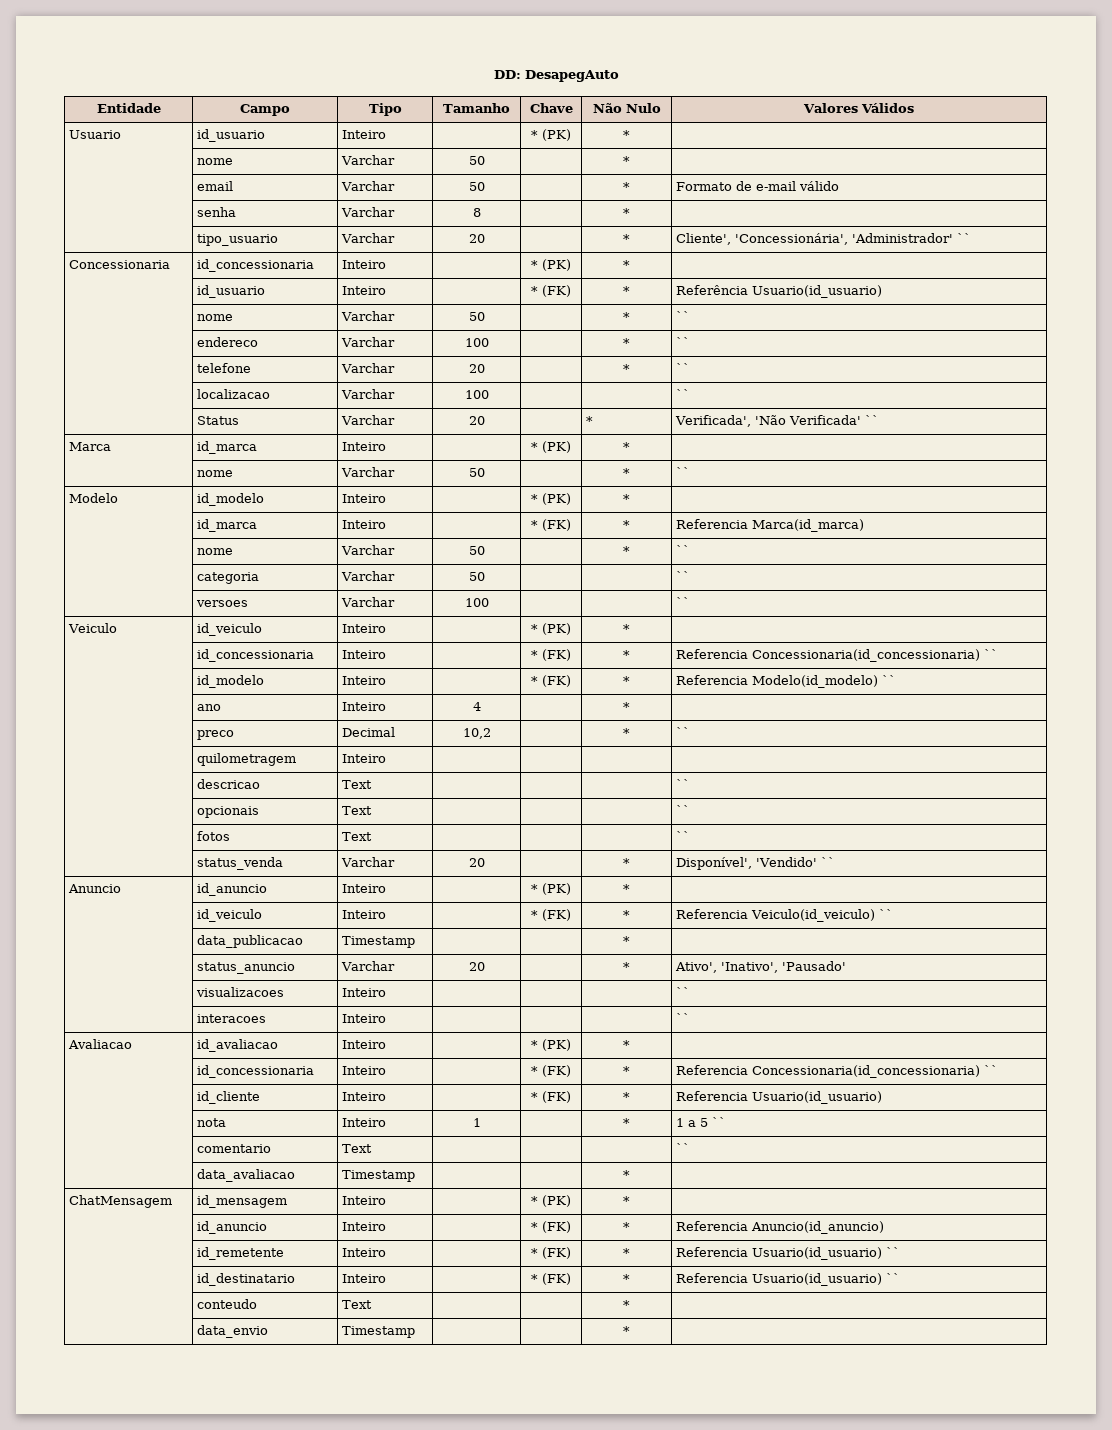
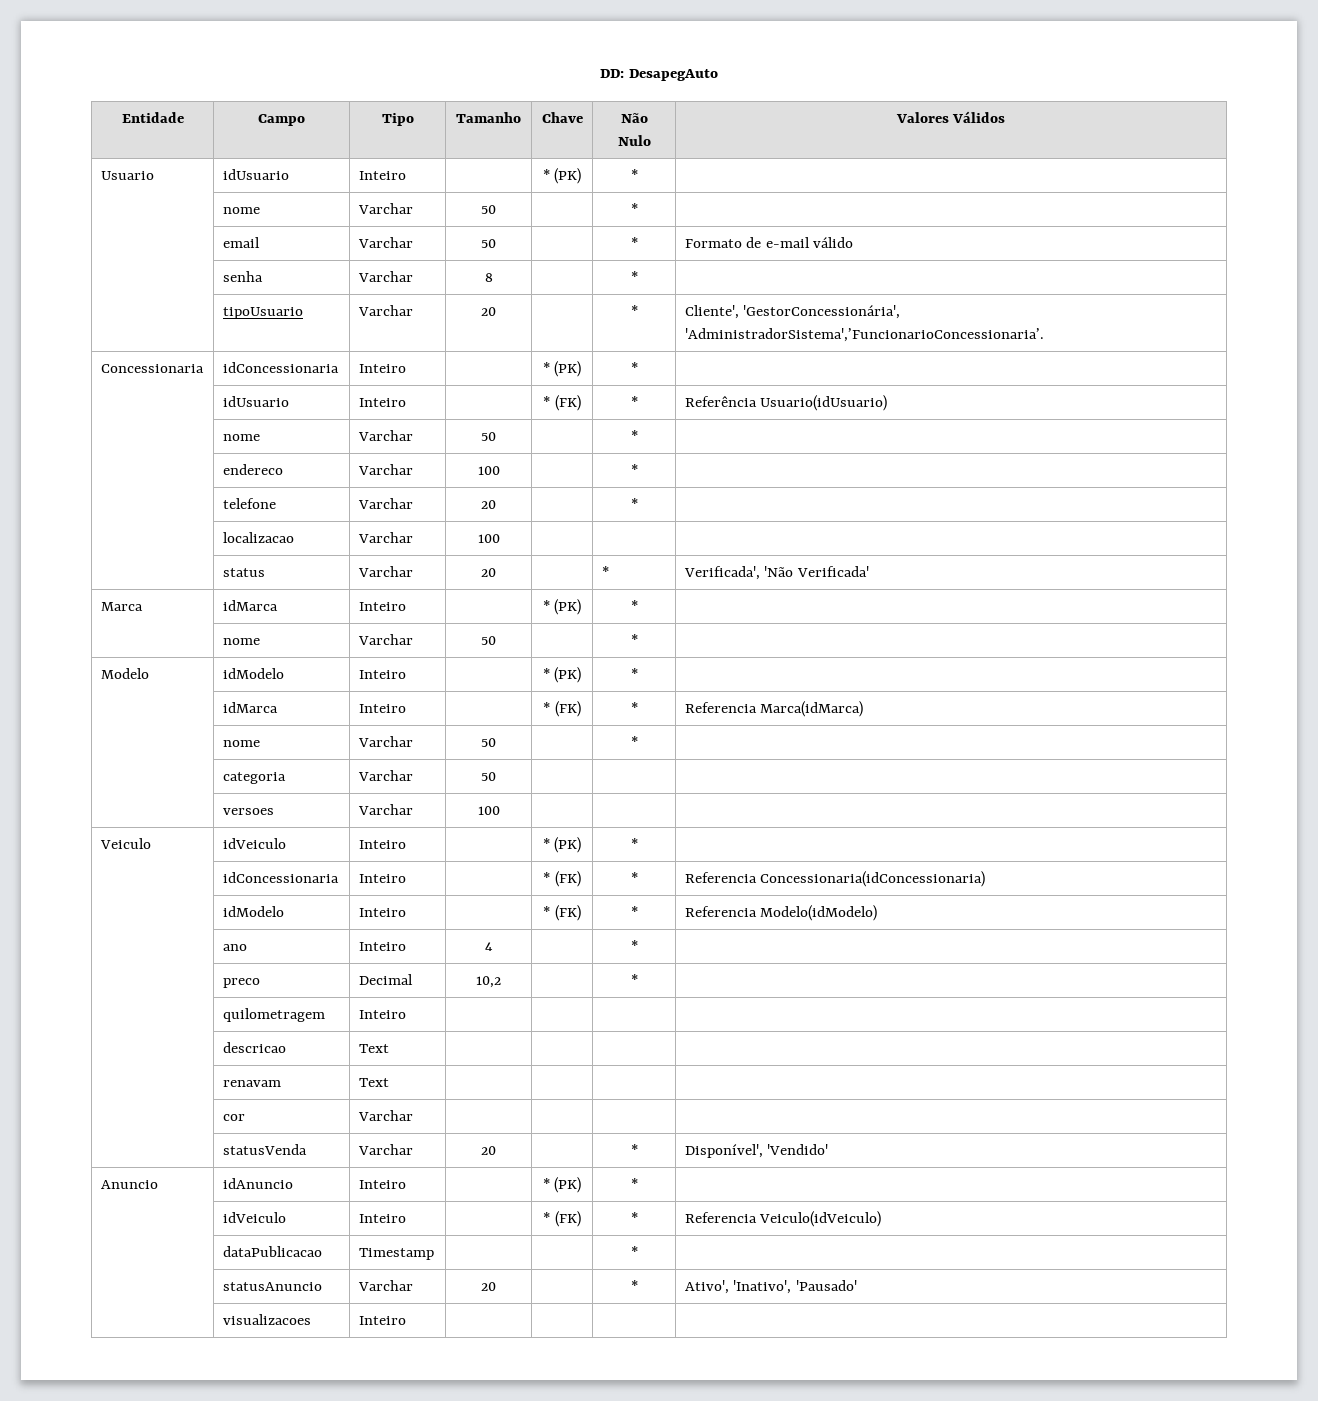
[197,129,266,142] id_usuario -> [222,169,289,180] idUsuario
[197,234,279,246] tipo_usuario -> [222,307,303,319] tipoUsuario
[735,233,972,245] 'Concessionária', 'Administrador' `` -> [743,305,901,319] [684,328,1044,342] 'GestorConcessionária', 'AdministradorSistema',’FuncionarioConcessionaria’.
[197,259,315,272] [342,260,387,269] [531,259,571,271] [623,260,630,269] [197,285,266,298] id_concessionaria | Inteiro | | * (PK) | * | // | id_usuario -> [222,362,339,373] [358,364,406,373] [542,361,582,377] [630,362,638,373] [222,396,289,407] idConcessionaria | Inteiro | | * (PK) | * | // | idUsuario
[752,285,883,298] [197,314,234,321] [341,311,396,321] [468,312,485,321] [623,312,630,321] [676,311,691,321] Usuario(id_usuario) // | nome | Varchar | 50 | | * | `` -> [760,395,888,411] [222,434,260,441] [357,430,413,441] [481,432,496,441] [630,430,638,441] Usuario(idUsuario) // | nome | Varchar | 50 | | * |
[676,337,691,347] `` -> (638, 469) none
[676,363,691,373] `` -> (638, 503) none
[676,389,691,399] [197,416,240,425] `` // | Status -> [222,568,265,577] // | status
[865,415,880,425] `` -> (869, 571) none
[197,441,258,454] [342,442,387,451] [531,441,571,453] [623,442,630,451] [197,470,234,477] [341,467,396,477] [468,468,485,477] [623,468,630,477] [676,467,691,477] id_marca | Inteiro | | * (PK) | * | // | nome | Varchar | 50 | | * | `` -> [222,600,278,611] [358,602,406,611] [542,599,582,615] [630,600,638,611] [222,638,260,645] [357,634,413,645] [481,636,496,645] [630,634,638,645] idMarca | Inteiro | | * (PK) | * | // | nome | Varchar | 50 | | * |
[197,493,265,506] [342,494,387,503] [531,493,571,505] [623,494,630,503] [197,519,258,532] [342,520,387,529] [531,519,571,531] [623,520,630,529] [676,519,865,532] [197,548,234,555] [341,545,396,555] [468,546,485,555] [623,546,630,555] [676,545,691,555] id_modelo | Inteiro | | * (PK) | * | // | id_marca | Inteiro | | * (FK) | * | Referencia Marca(id_marca) // | nome | Varchar | 50 | | * | `` -> [222,668,284,679] [358,670,406,679] [542,667,582,683] [630,668,638,679] [222,702,278,713] [358,704,406,713] [543,701,581,717] [630,702,638,713] [684,701,864,717] [222,740,260,747] [357,736,413,747] [481,738,496,747] [630,736,638,747] idModelo | Inteiro | | * (PK) | * | // | idMarca | Inteiro | | * (FK) | * | Referencia Marca(idMarca) // | nome | Varchar | 50 | | * |
[676,571,691,581] `` -> (496, 776) none
[676,597,691,607] `` -> (500, 810) none
[197,623,263,636] [342,624,387,633] [531,623,571,635] [623,624,630,633] [197,649,315,662] [342,650,387,659] [531,649,571,661] [623,650,630,659] [676,649,999,662] [197,675,265,688] [342,676,387,685] [531,675,571,687] [623,676,630,685] [676,675,897,688] id_veiculo | Inteiro | | * (PK) | * | // | id_concessionaria | Inteiro | | * (FK) | * | Referencia Concessionaria(id_concessionaria) `` // | id_modelo | Inteiro | | * (FK) | * | Referencia Modelo(id_modelo) `` -> [222,838,286,849] [358,840,406,849] [542,837,582,853] [630,838,638,849] [222,872,339,883] [358,874,406,883] [543,871,581,887] [630,872,638,883] [684,871,986,887] [222,906,284,917] [358,908,406,917] [543,905,581,921] [630,906,638,917] [684,905,878,921] idVeiculo | Inteiro | | * (PK) | * | // | idConcessionaria | Inteiro | | * (FK) | * | Referencia Concessionaria(idConcessionaria) // | idModelo | Inteiro | | * (FK) | * | Referencia Modelo(idModelo)
[676,727,691,737] `` -> (638, 979) none
[676,779,691,789] [197,806,260,818] [342,806,373,815] [676,805,691,815] [197,831,231,841] [342,832,373,841] [676,831,691,841] [197,857,284,870] `` // | opcionais | Text | | | | `` // | fotos | Text | | | | `` // | status_venda -> [222,1080,281,1087] [358,1078,389,1087] [222,1114,245,1121] [357,1110,413,1121] [222,1144,307,1155] // | renavam | Text | | | | // | cor | Varchar | | | | // | statusVenda
[821,857,836,867] `` -> (829, 1149) none
[197,883,268,896] [342,884,387,893] [531,883,571,895] [623,884,630,893] [197,909,263,922] [342,910,387,919] [531,909,571,921] [623,910,630,919] [676,909,894,922] [197,935,304,948] id_anuncio | Inteiro | | * (PK) | * | // | id_veiculo | Inteiro | | * (FK) | * | Referencia Veiculo(id_veiculo) `` // | data_publicacao -> [222,1178,293,1189] [358,1180,406,1189] [542,1177,582,1193] [630,1178,638,1189] [222,1212,286,1223] [358,1214,406,1223] [543,1211,581,1227] [630,1212,638,1223] [684,1211,882,1227] [222,1246,322,1257] idAnuncio | Inteiro | | * (PK) | * | // | idVeiculo | Inteiro | | * (FK) | * | Referencia Veiculo(idVeiculo) // | dataPublicacao
[197,962,296,974] status_anuncio -> [222,1282,322,1291] statusAnuncio
[676,987,691,997] [197,1014,267,1023] [342,1014,387,1023] [676,1013,691,1023] [68,1039,133,1049] [197,1039,279,1052] [342,1040,387,1049] [531,1039,571,1051] [623,1040,630,1049] [197,1065,315,1078] [342,1066,387,1075] [531,1065,571,1077] [623,1066,630,1075] [676,1065,999,1078] [197,1091,261,1104] [342,1092,387,1101] [531,1091,571,1103] [623,1092,630,1101] [676,1091,883,1104] [197,1118,227,1127] [342,1118,387,1127] [472,1118,481,1127] [623,1118,630,1127] [676,1117,727,1127] [197,1144,272,1153] [342,1144,373,1153] [676,1143,691,1153] [197,1169,296,1182] [342,1170,416,1182] [623,1170,630,1179] [69,1195,173,1208] [197,1195,288,1208] [342,1196,387,1205] [531,1195,571,1207] [623,1196,630,1205] [197,1221,268,1234] [342,1222,387,1231] [531,1221,571,1233] [623,1222,630,1231] [676,1221,885,1234] [197,1247,285,1260] [342,1248,387,1257] [531,1247,571,1259] [623,1248,630,1257] [676,1247,901,1260] [197,1273,296,1286] [342,1274,387,1283] [531,1273,571,1285] [623,1274,630,1283] [676,1273,901,1286] [197,1299,258,1309] [342,1300,373,1309] [623,1300,630,1309] [197,1325,269,1338] [342,1326,416,1338] [623,1326,630,1335] | `` // | interacoes | Inteiro | | | | `` // Avaliacao | id_avaliacao | Inteiro | | * (PK) | * | // | id_concessionaria | Inteiro | | * (FK) | * | Referencia Concessionaria(id_concessionaria) `` // | id_cliente | Inteiro | | * (FK) | * | Referencia Usuario(id_usuario) // | nota | Inteiro | 1 | | * | 1 a 5 `` // | comentario | Text | | | | `` // | data_avaliacao | Timestamp | | | * | // ChatMensagem | id_mensagem | Inteiro | | * (PK) | * | // | id_anuncio | Inteiro | | * (FK) | * | Referencia Anuncio(id_anuncio) // | id_remetente | Inteiro | | * (FK) | * | Referencia Usuario(id_usuario) `` // | id_destinatario | Inteiro | | * (FK) | * | Referencia Usuario(id_usuario) `` // | conteudo | Text | | | * | // | data_envio | Timestamp | | | * -> (406, 1320) none

